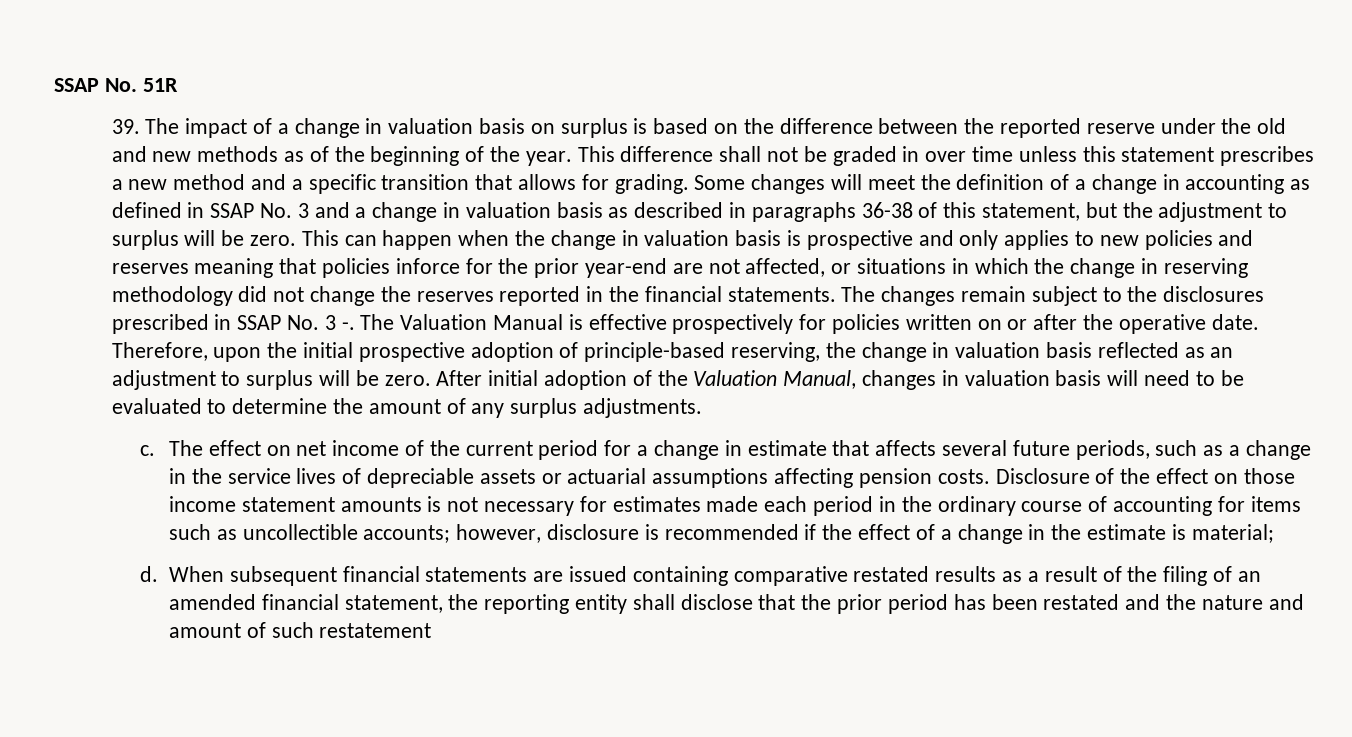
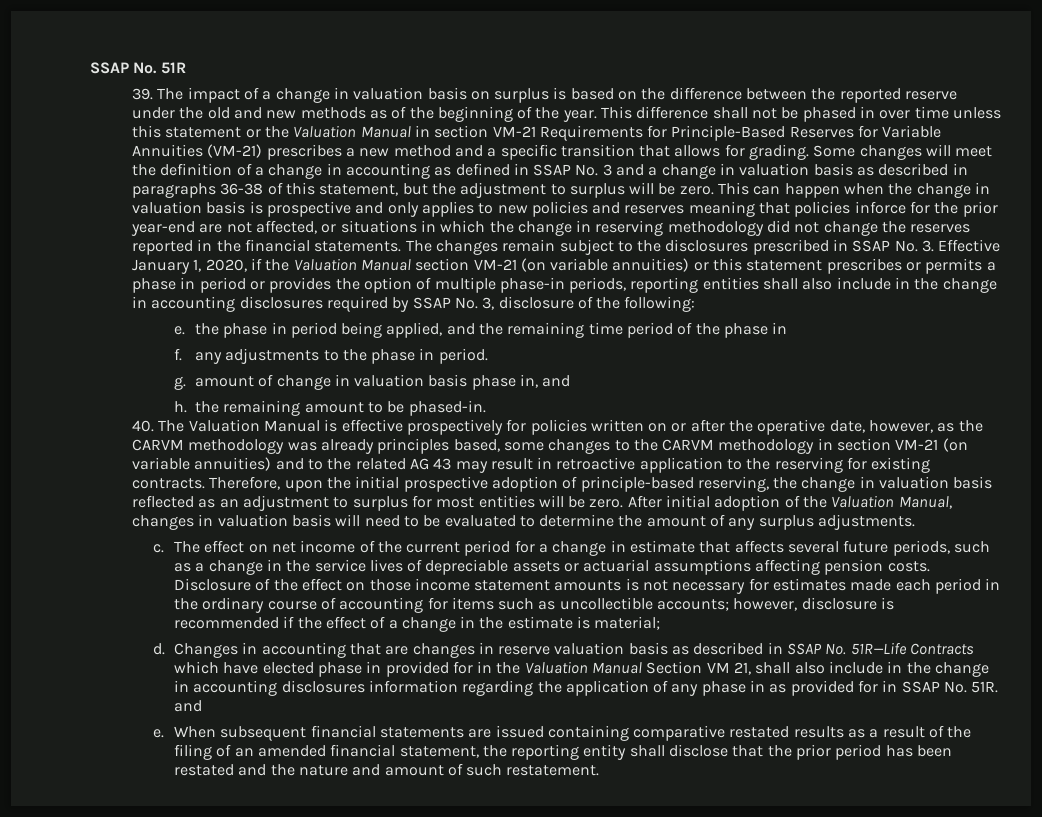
[832,146,897,166] graded -> [802,107,856,122] phased
(1215, 154) none -> [245,125,942,141] [131,144,263,158] or the Valuation Manual in section VM-21 Requirements for Principle-Based Reserves for Variable Annuities (VM-21)
[324,315,355,330] 3 -. -> [922,239,1001,252] [131,258,996,274] [131,277,997,293] [131,296,696,312] [173,322,788,338] [173,348,488,364] [173,374,571,390] [173,400,486,416] [131,420,154,432] 3. Effective January 1, 2020, if the Valuation Manual section VM-21 (on variable annuities) or this statement prescribes or permits a phase in period or provides the option of multiple phase-in periods, reporting entities shall also include in the change in accounting disclosures required by SSAP No. 3, disclosure of the following: // e. the phase in period being applied, and the remaining time period of the phase in // f. any adjustments to the phase in period. // g. amount of change in valuation basis phase in, and // h. the remaining amount to be phased-in. // 40.
[1211,314,1259,330] date. -> [829,420,983,433] [131,438,968,454] [131,457,931,473] [131,478,205,489] date, however, as the CARVM methodology was already principles based, some changes to the CARVM methodology in section VM-21 (on variable annuities) and to the related AG 43 may result in retroactive application to the reserving for existing contracts.
(314, 380) none -> [411,495,535,508] for most entities
(159, 574) none -> [173,642,975,658] [173,661,989,677] [173,680,999,696] [173,700,202,712] [152,729,164,738] Changes in accounting that are changes in reserve valuation basis as described in SSAP No. 51R—Life Contracts which have elected phase in provided for in the Valuation Manual Section VM 21, shall also include in the change in accounting disclosures information regarding the application of any phase in as provided for in SSAP No. 51R. and // e.
[319,623,432,638] restatement -> [506,765,600,776] restatement.

